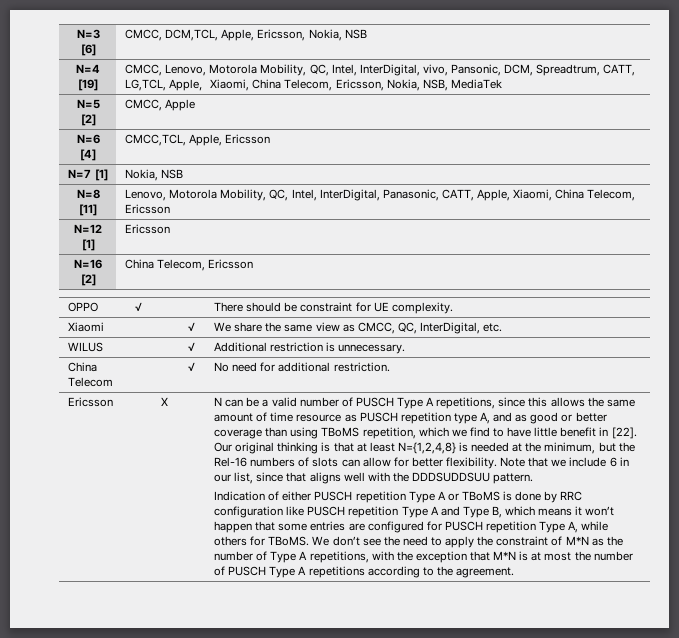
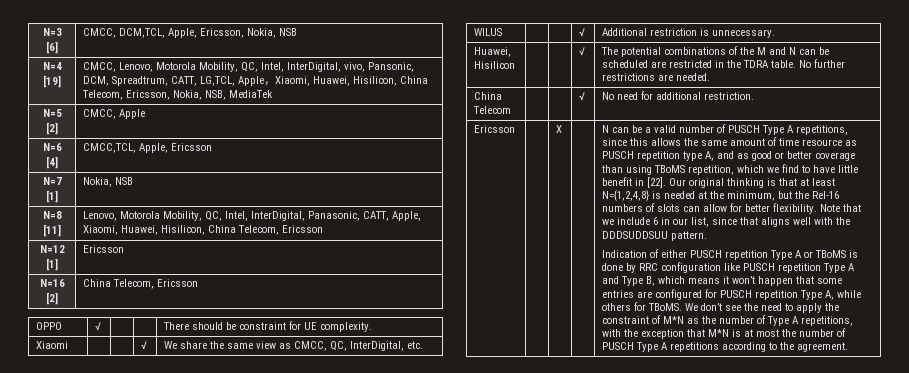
(250, 85) none -> [312,76,397,86] Huawei, Hisilicon,
(553, 195) none -> [120,225,205,235] Huawei, Hisilicon,
(406, 349) none -> [473,47,511,57] [473,61,515,69] [578,47,585,56] [600,46,829,57] [601,59,845,68] [601,73,710,81] // Huawei, Hisilicon | | | √ | The potential combinations of the M and N can be scheduled are restricted in the TDRA table. No further restrictions are needed.

